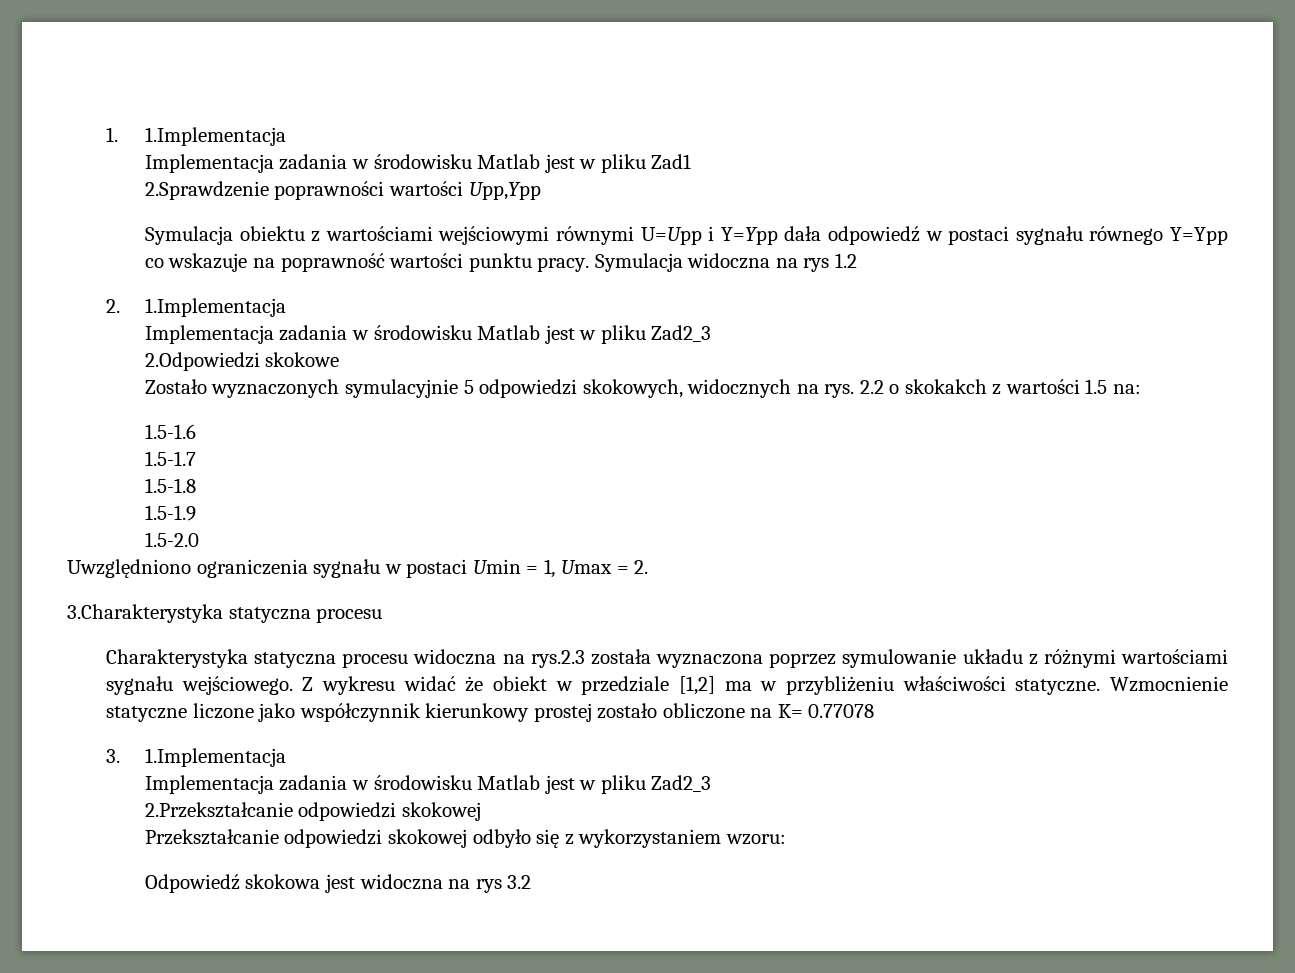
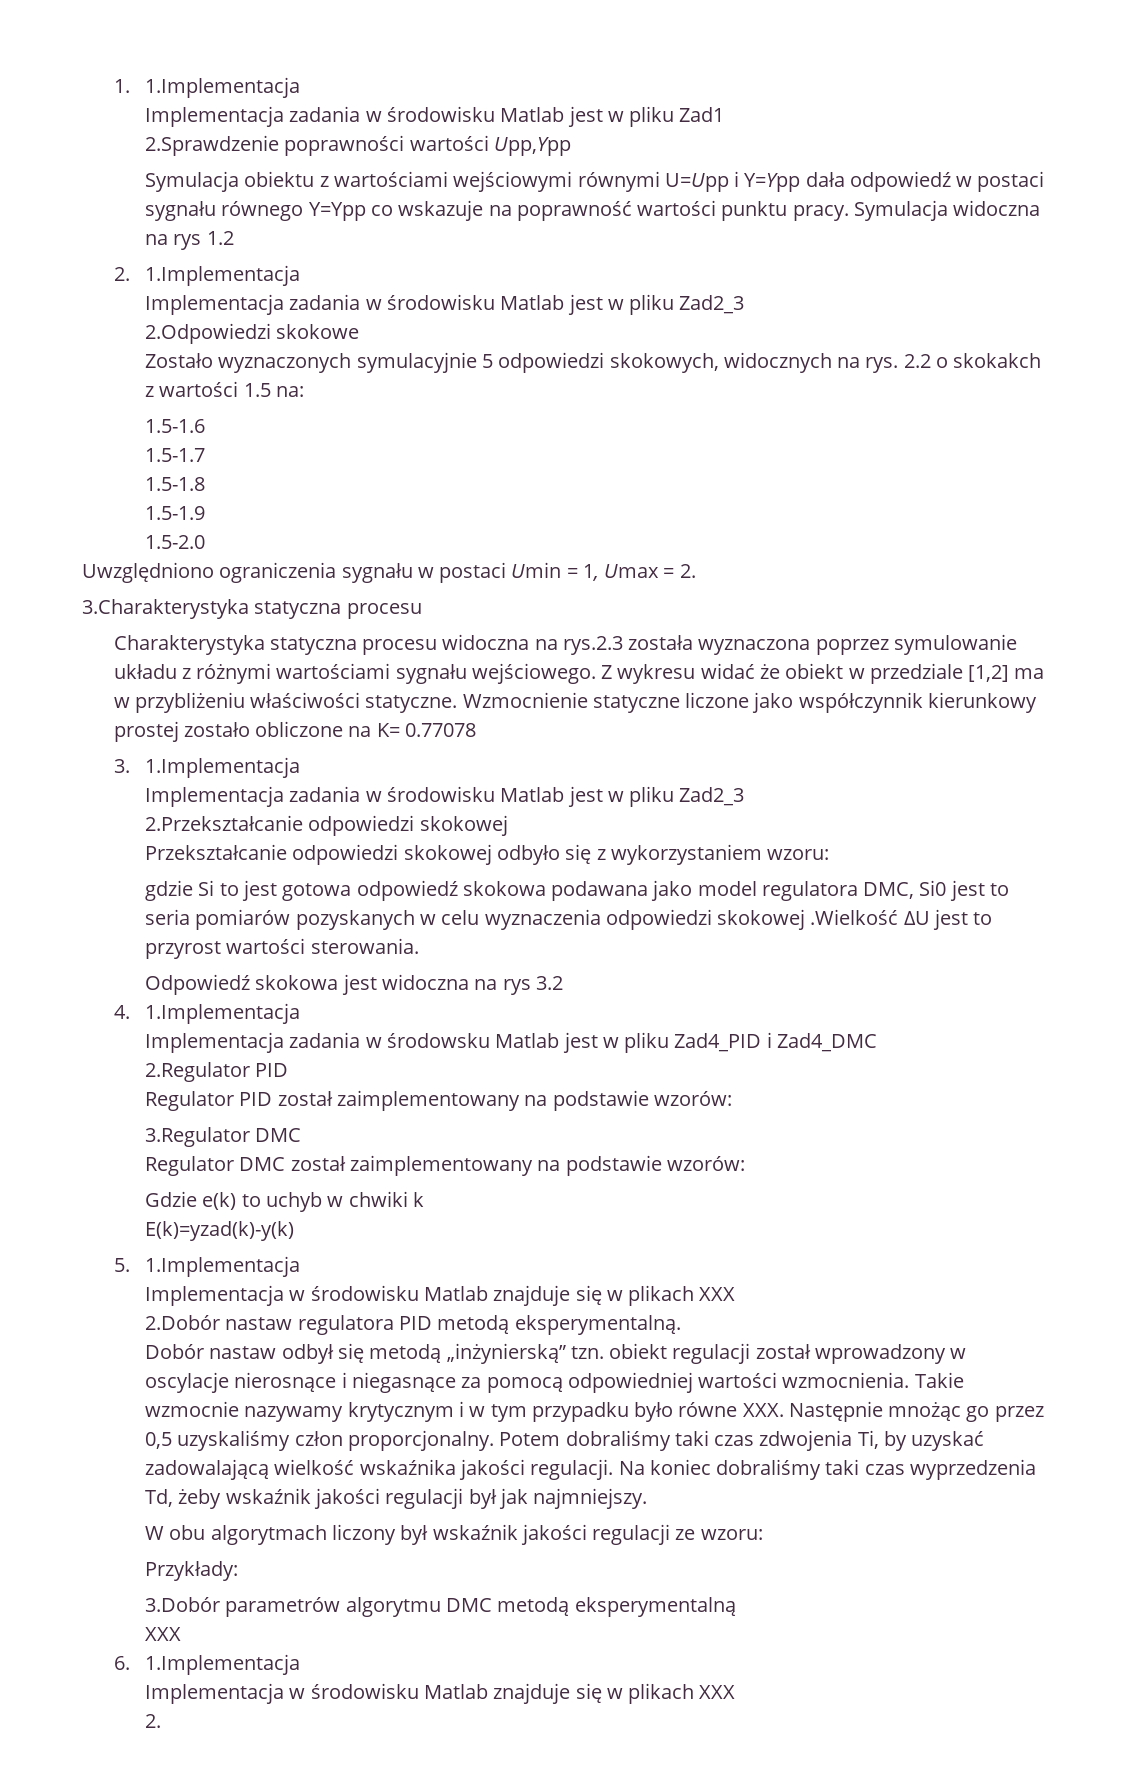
(786, 839) none -> [145,880,1009,901] [145,909,993,930] [145,938,419,959] // gdzie Si to jest gotowa odpowiedź skokowa podawana jako model regulatora DMC, Si0 jest to seria pomiarów pozyskanych w celu wyznaczenia odpowiedzi skokowej .Wielkość ∆U jest to przyrost wartości sterowania.
(532, 882) none -> [113,1003,301,1024] [145,1032,877,1053] [145,1062,289,1082] [145,1090,732,1111] [145,1127,302,1147] [145,1155,745,1176] [145,1191,424,1212] [145,1221,295,1241] [113,1256,301,1277] [145,1285,736,1306] [145,1315,681,1335] [145,1343,967,1364] [145,1372,964,1393] [145,1401,1044,1422] [145,1430,985,1451] [145,1459,1036,1480] [145,1488,648,1509] [145,1524,763,1545] [145,1561,239,1581] [145,1597,736,1617] [145,1627,182,1641] [113,1654,301,1675] [145,1683,736,1704] [145,1714,162,1728] // 4. 1.Implementacja // Implementacja zadania w środowsku Matlab jest w pliku Zad4_PID i Zad4_DMC // 2.Regulator PID // Regulator PID został zaimplementowany na podstawie wzorów: // 3.Regulator DMC // Regulator DMC został zaimplementowany na podstawie wzorów: // Gdzie e(k) to uchyb w chwiki k // E(k)=yzad(k)-y(k) // 5. 1.Implementacja // Implementacja w środowisku Matlab znajduje się w plikach XXX // 2.Dobór nastaw regulatora PID metodą eksperymentalną. // Dobór nastaw odbył się metodą „inżynierską” tzn. obiekt regulacji został wprowadzony w oscylacje nierosnące i niegasnące za pomocą odpowiedniej wartości wzmocnienia. Takie wzmocnie nazywamy krytycznym i w tym przypadku było równe XXX. Następnie mnożąc go przez 0,5 uzyskaliśmy człon proporcjonalny. Potem dobraliśmy taki czas zdwojenia Ti, by uzyskać zadowalającą wielkość wskaźnika jakości regulacji. Na koniec dobraliśmy taki czas wyprzedzenia Td, żeby wskaźnik jakości regulacji był jak najmniejszy. // W obu algorytmach liczony był wskaźnik jakości regulacji ze wzoru: // Przykłady: // 3.Dobór parametrów algorytmu DMC metodą eksperymentalną // XXX // 6. 1.Implementacja // Implementacja w środowisku Matlab znajduje się w plikach XXX // 2.

